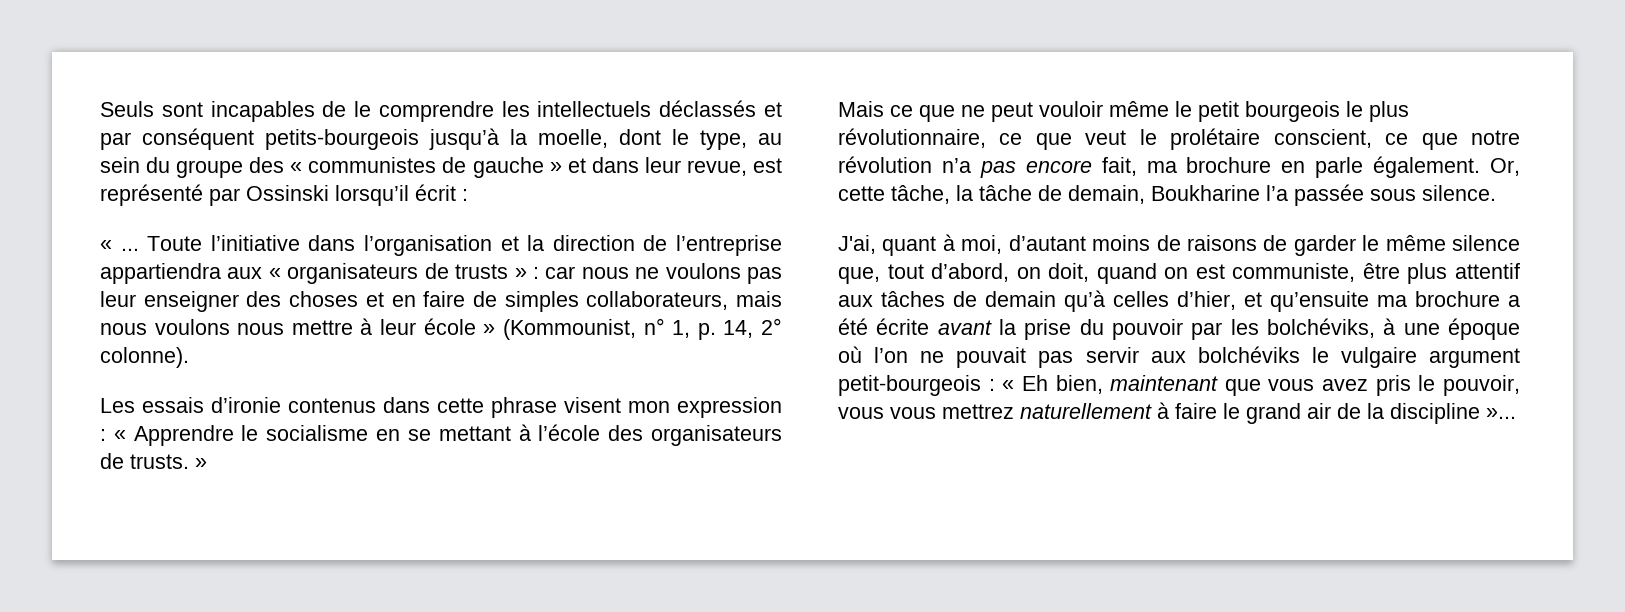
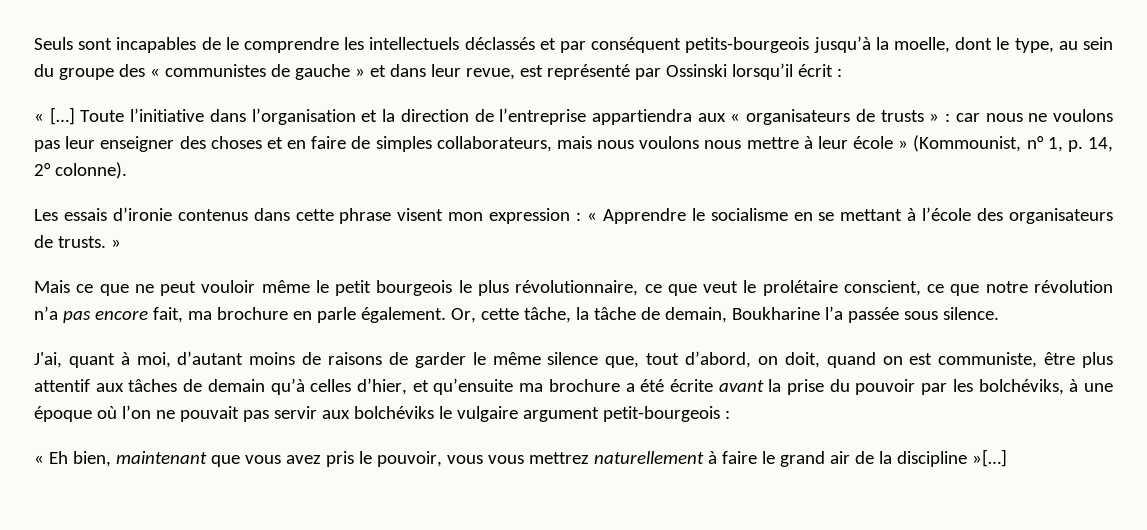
[120,248,139,251] ... -> [49,107,75,125] […]
(995, 385) none -> (730, 414) //
[1486,408,1516,419] »... -> [971,449,1007,467] »[…]

